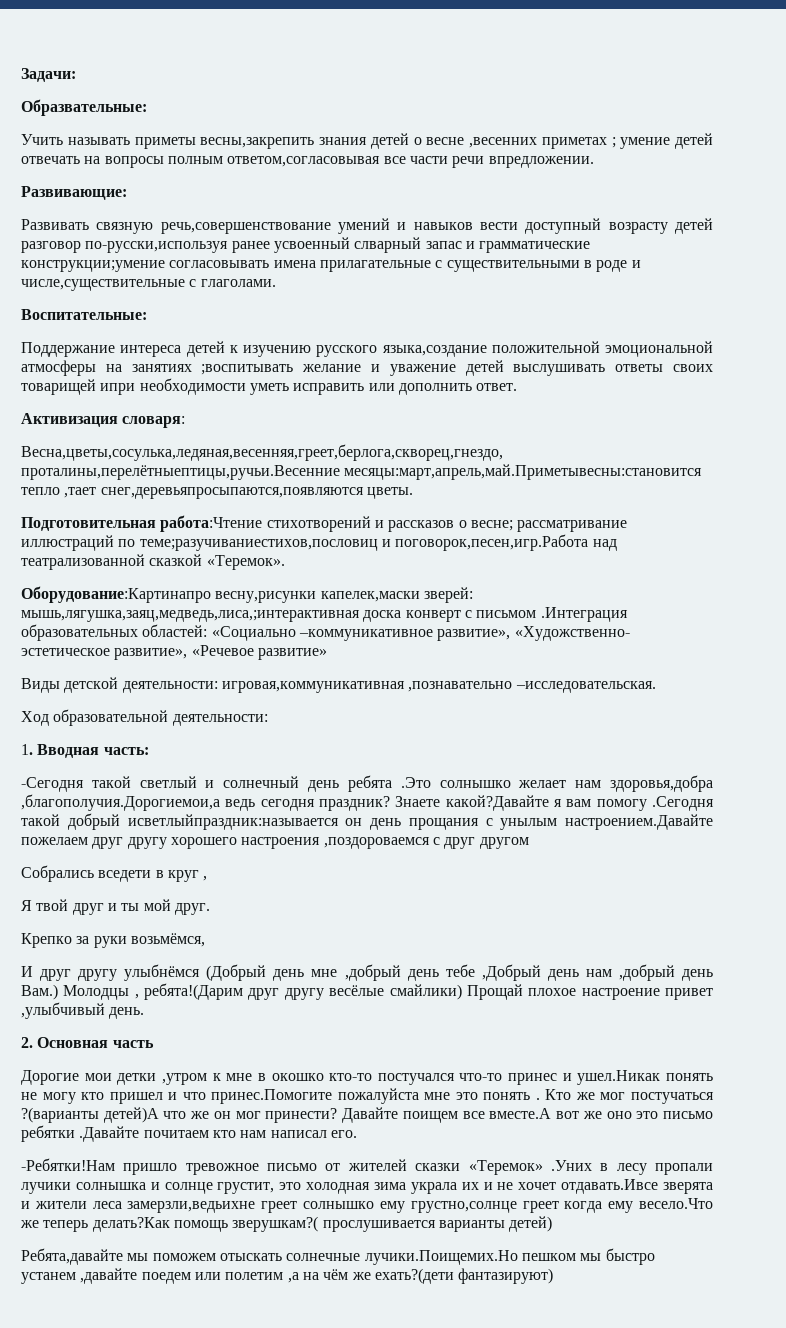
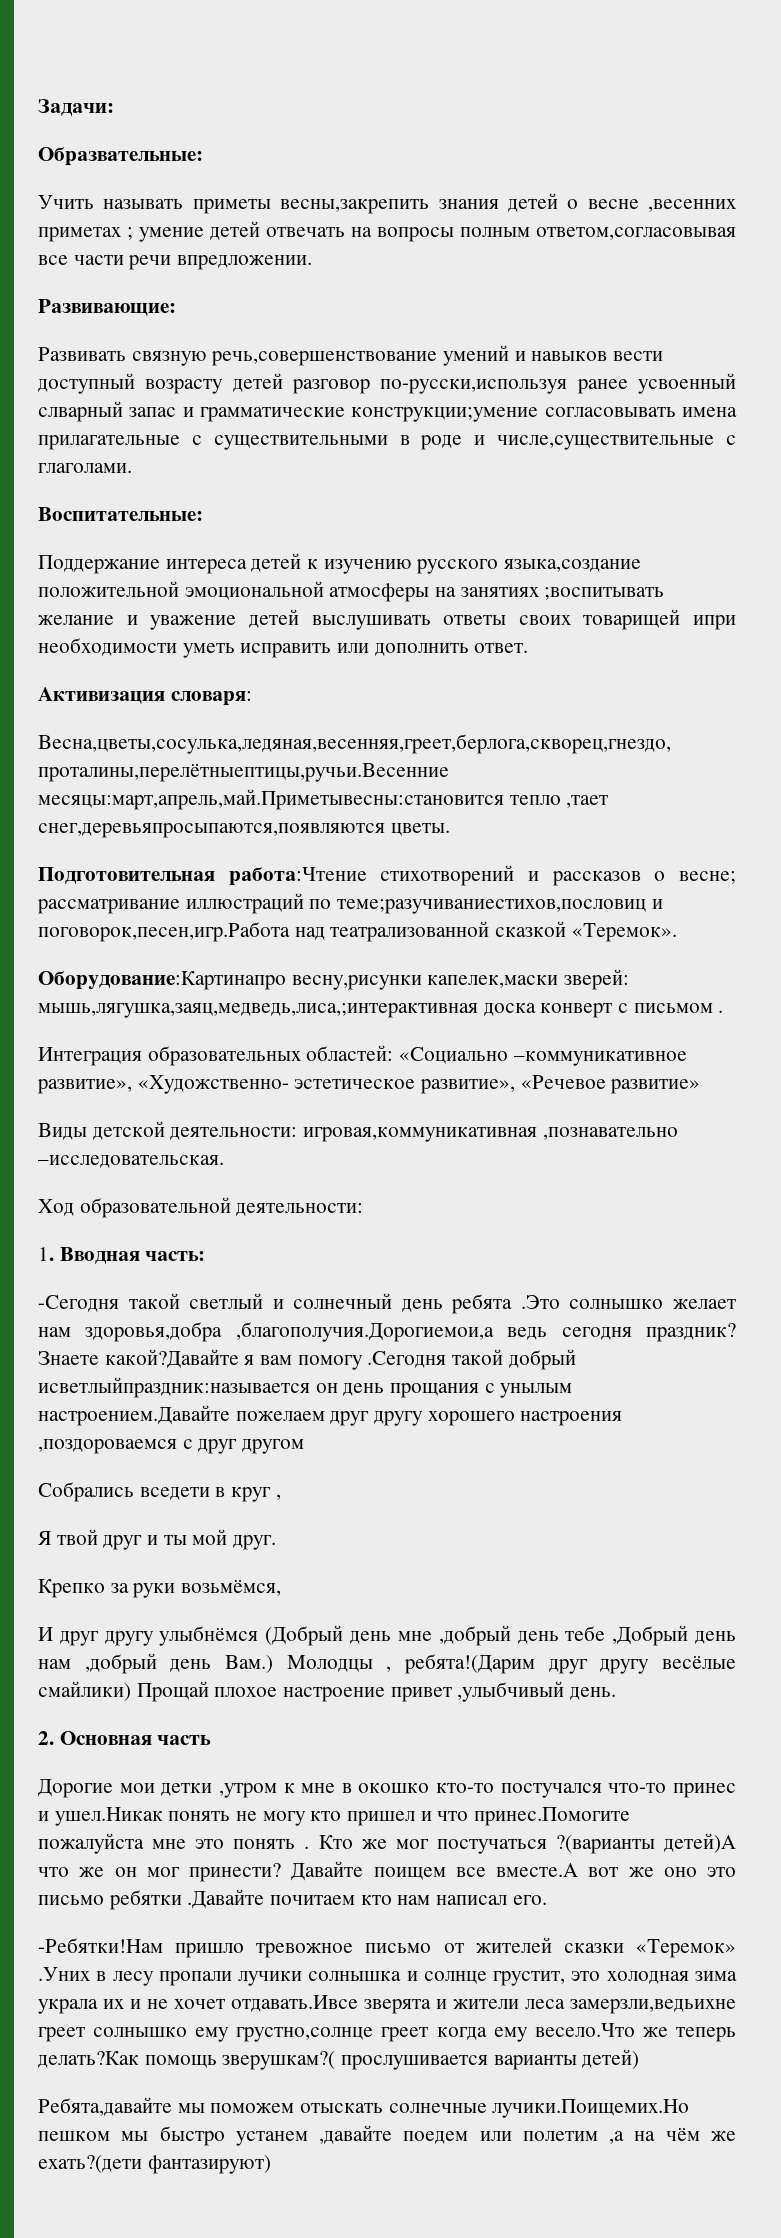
[540,607,628,622] .Интеграция -> [718,1010,724,1013] [38,1047,142,1066] . // Интеграция

